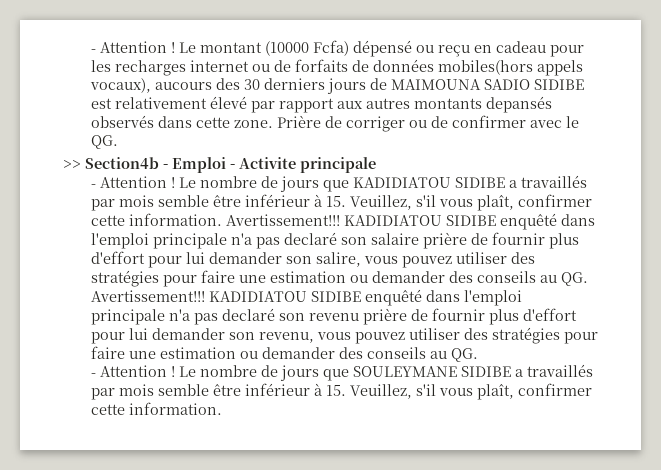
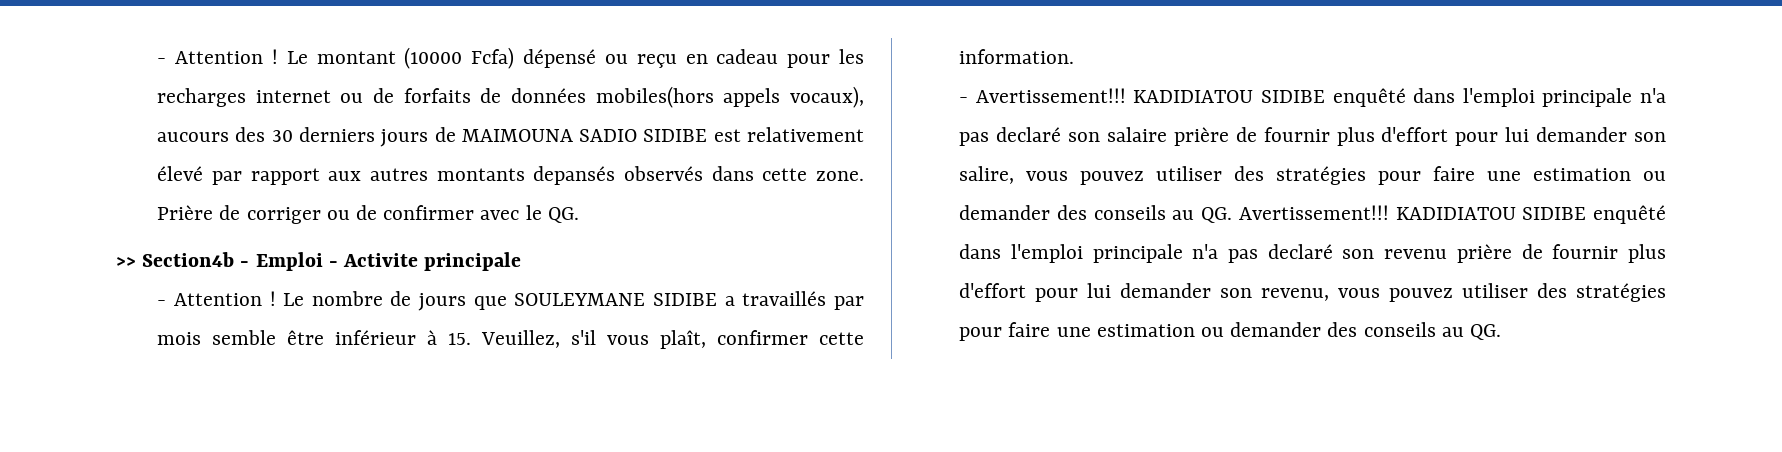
[352,177,451,188] KADIDIATOU -> [514,293,646,306] SOULEYMANE
(222, 219) none -> [959,97,969,103] // -
[90,364,593,381] [90,383,592,400] [90,402,222,415] // - Attention ! Le nombre de jours que SOULEYMANE SIDIBE a travaillés par mois semble être inférieur à 15. Veuillez, s'il vous plaît, confirmer cette information. -> (1502, 332) none

